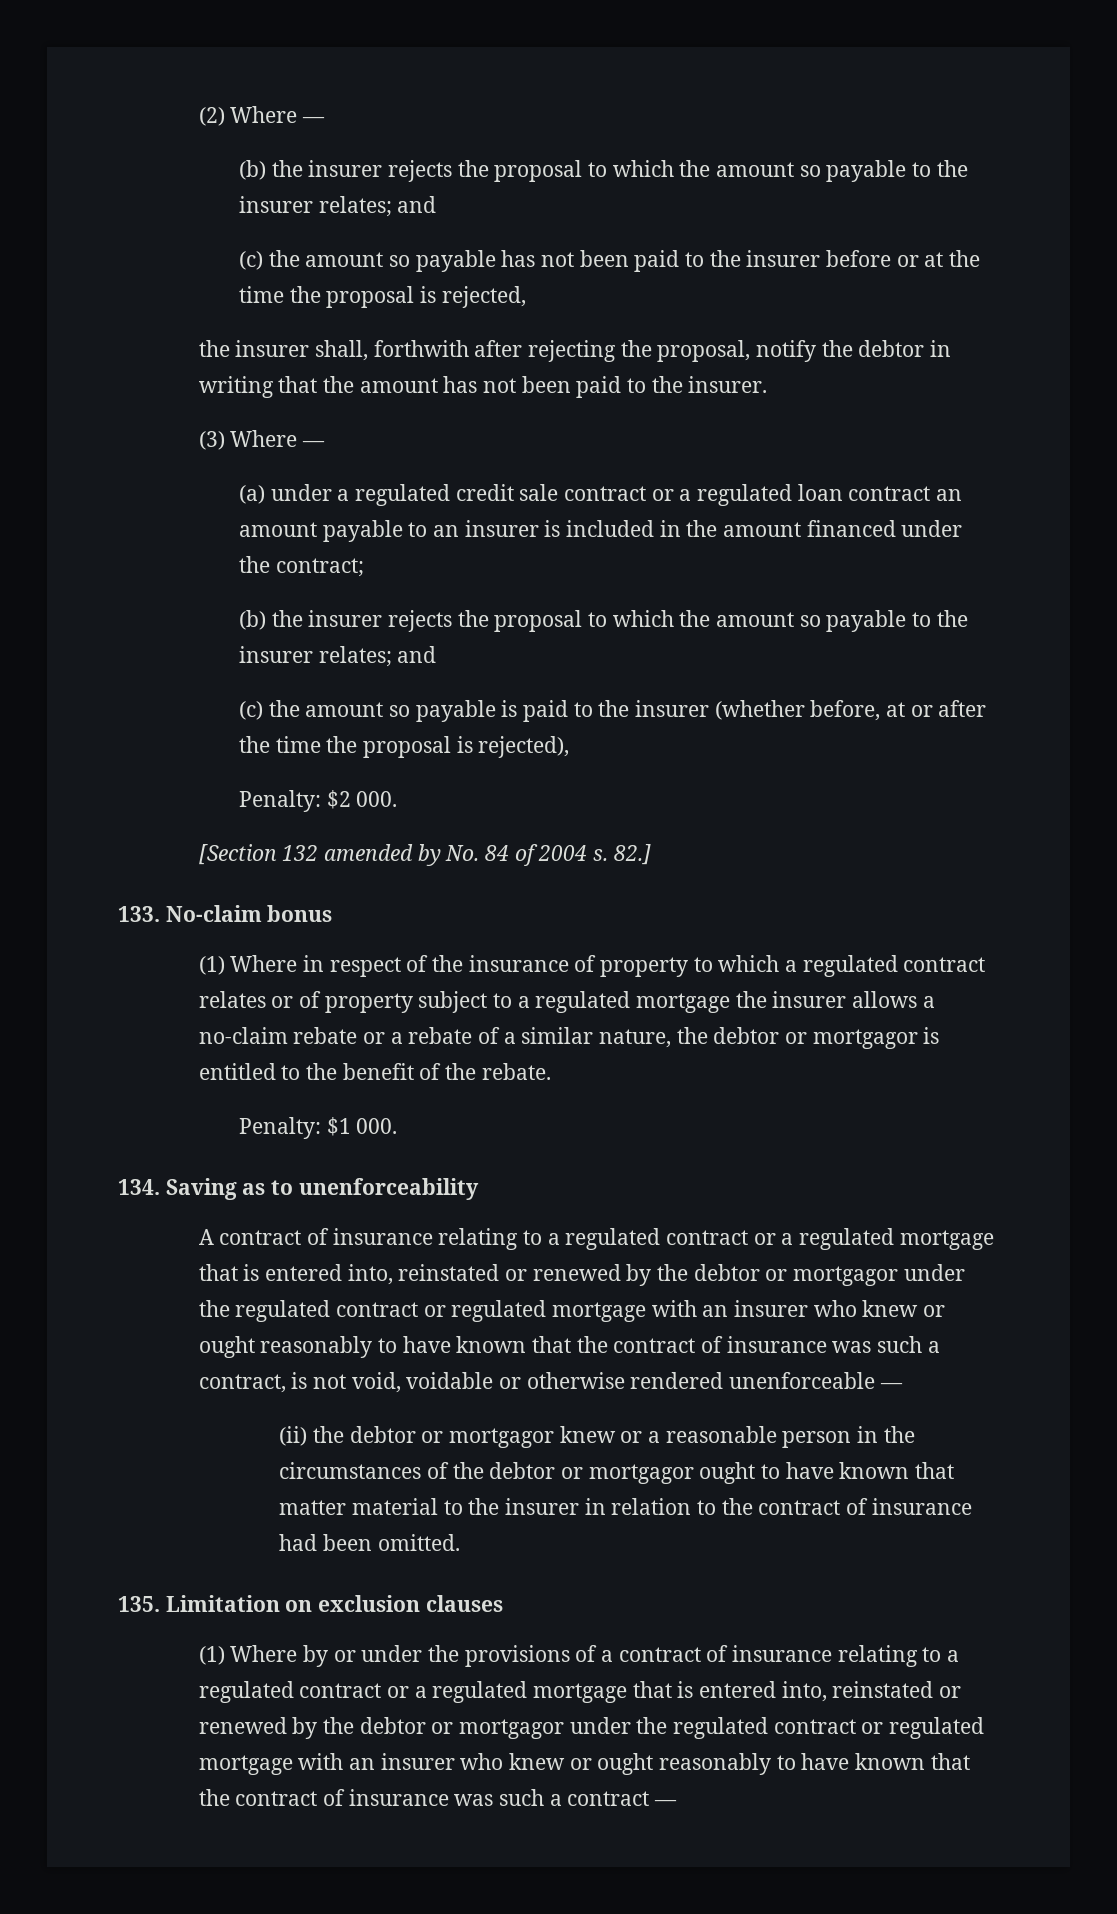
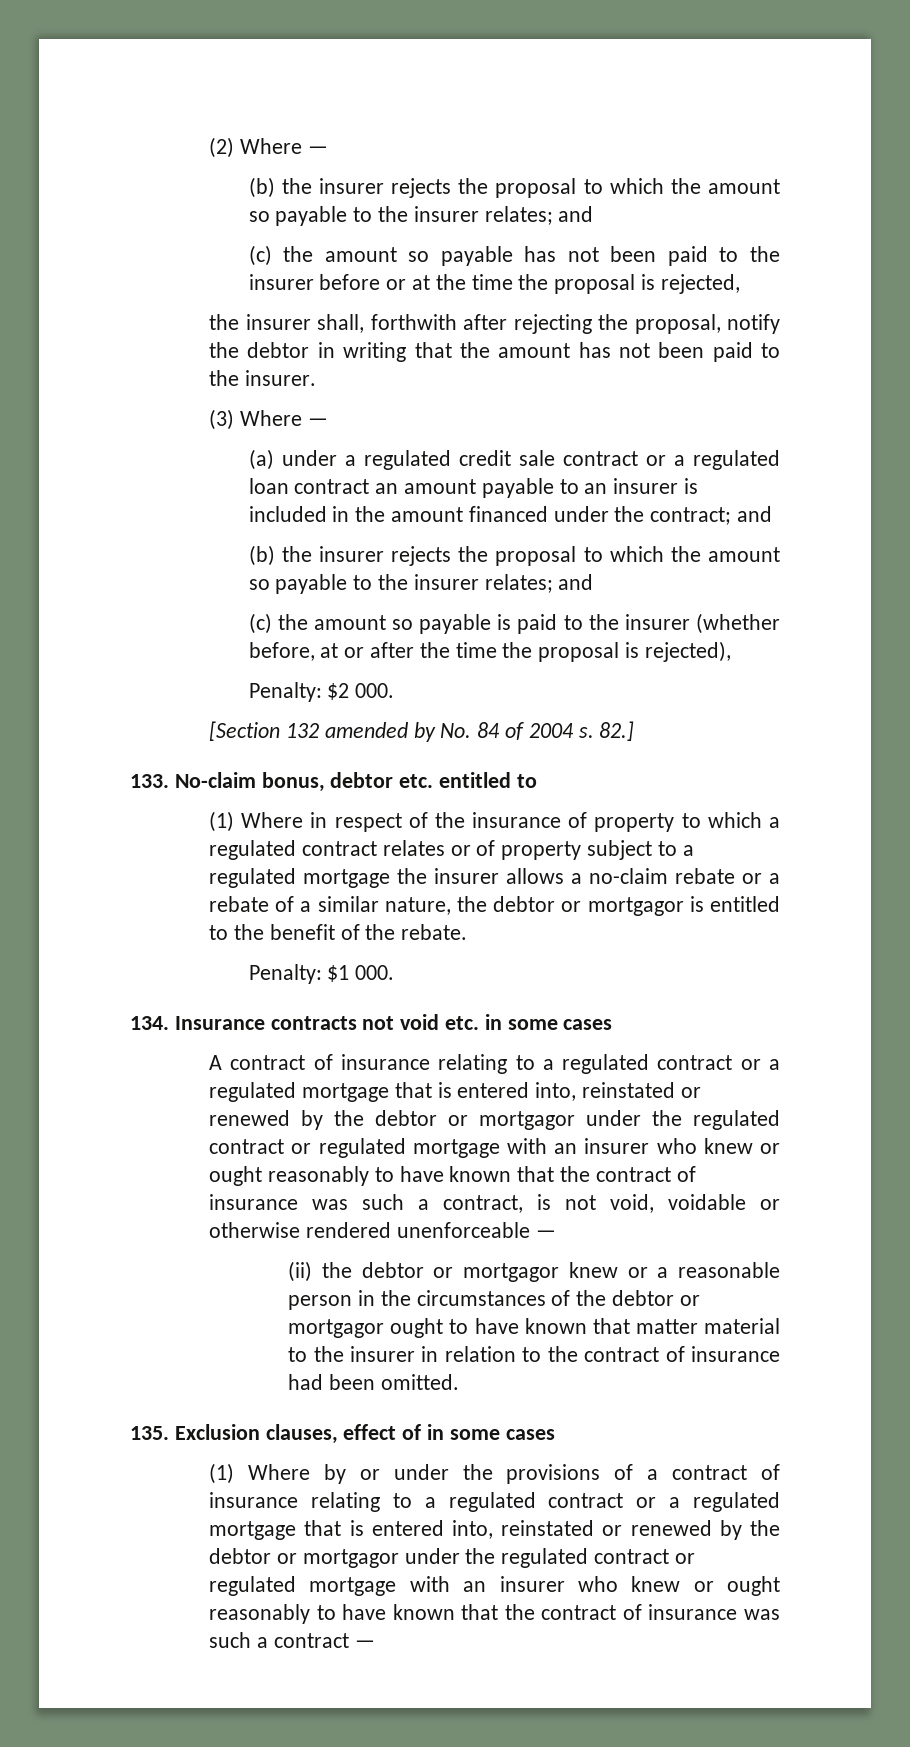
(364, 567) none -> [737,506,773,522] and
[267,905,333,922] bonus -> [261,772,537,792] bonus, debtor etc. entitled to
[165,1178,479,1200] Saving as to unenforceability -> [174,1014,613,1030] Insurance contracts not void etc. in some cases
[165,1595,503,1612] Limitation on exclusion clauses -> [174,1424,555,1444] Exclusion clauses, effect of in some cases

